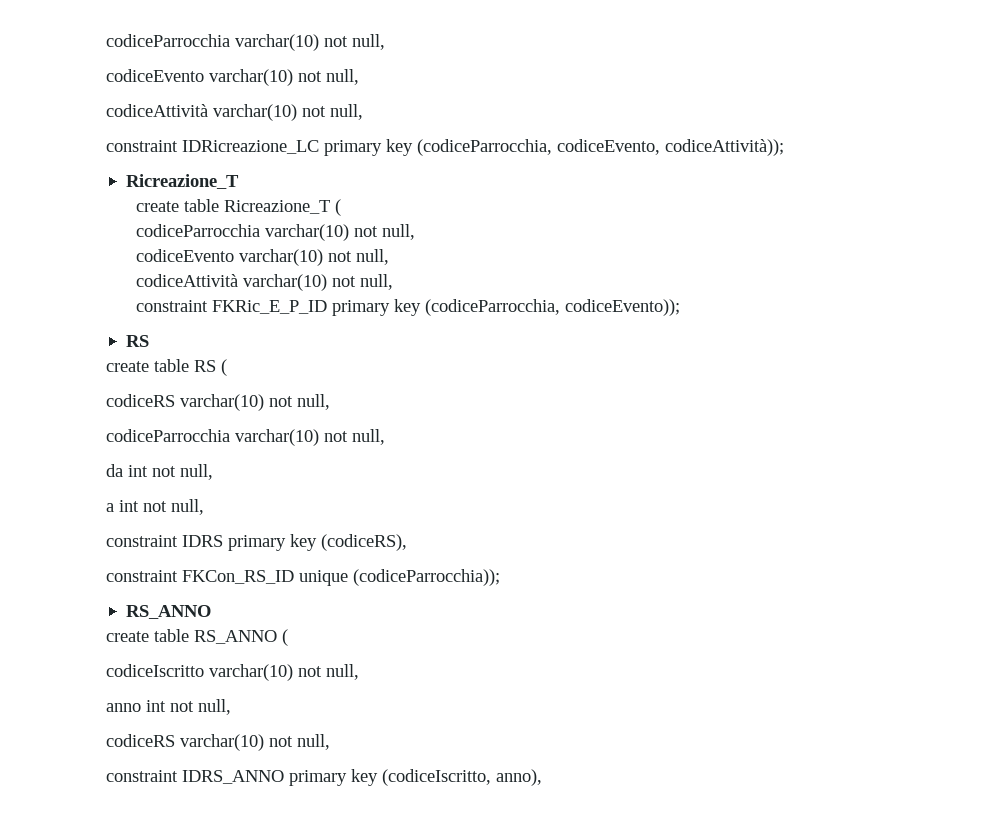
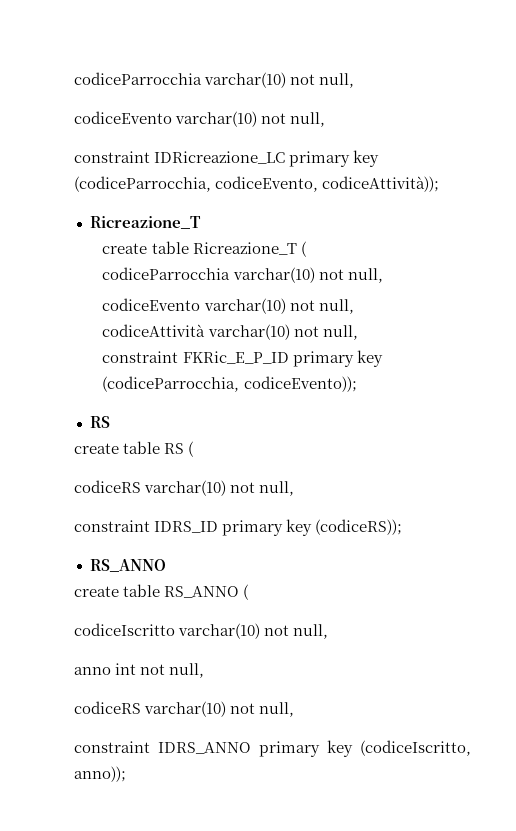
[105,34,385,51] [105,69,359,86] [105,104,363,121] codiceParrocchia varchar(10) not null, // codiceEvento varchar(10) not null, // codiceAttività varchar(10) not null, -> [73,72,354,88] [73,111,325,127] codiceParrocchia varchar(10) not null, // codiceEvento varchar(10) not null,
[105,429,385,446] [105,464,213,480] [105,499,204,515] [105,534,407,551] [105,569,500,586] // codiceParrocchia varchar(10) not null, // da int not null, // a int not null, // constraint IDRS primary key (codiceRS), // constraint FKCon_RS_ID unique (codiceParrocchia)); -> [73,519,402,536] // constraint IDRS_ID primary key (codiceRS));
[495,769,542,786] anno), -> [73,766,126,782] anno));

